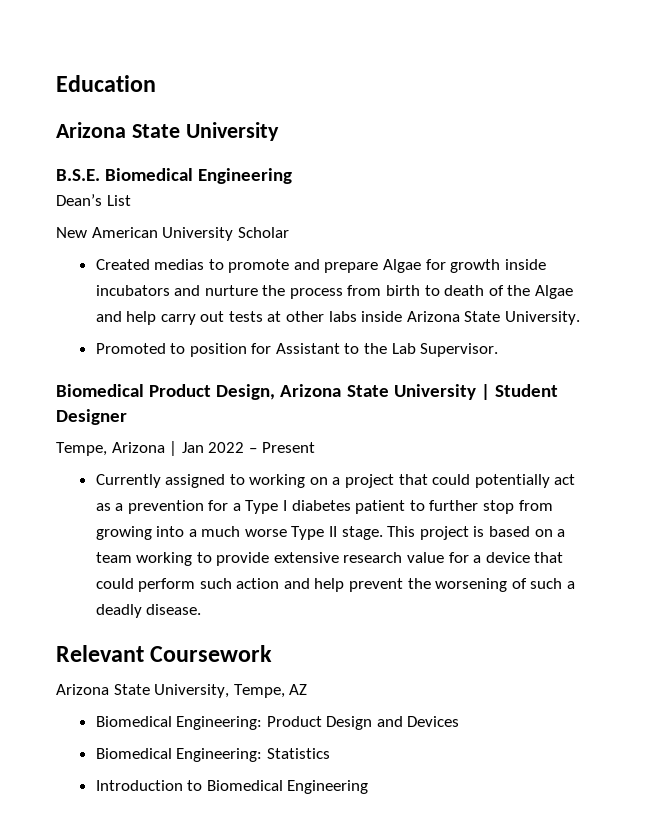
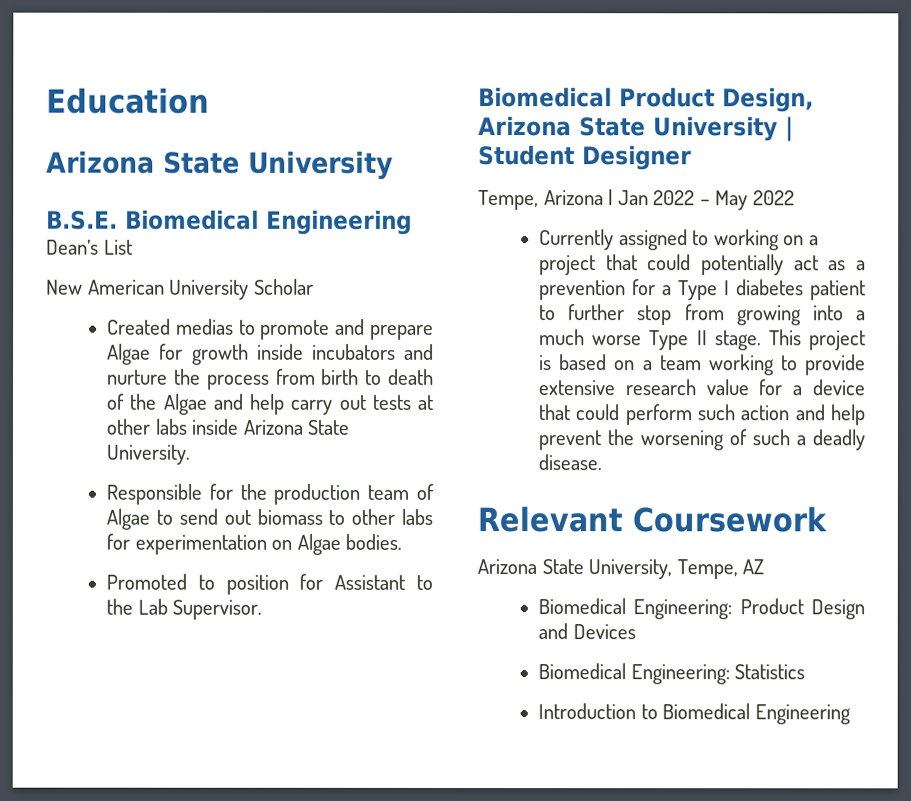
(580, 318) none -> [106,483,434,505] [106,508,434,530] [106,533,403,555] // Responsible for the production team of Algae to send out biomass to other labs for experimentation on Algae bodies.
[261,442,315,453] Present -> [715,190,795,211] May 2022

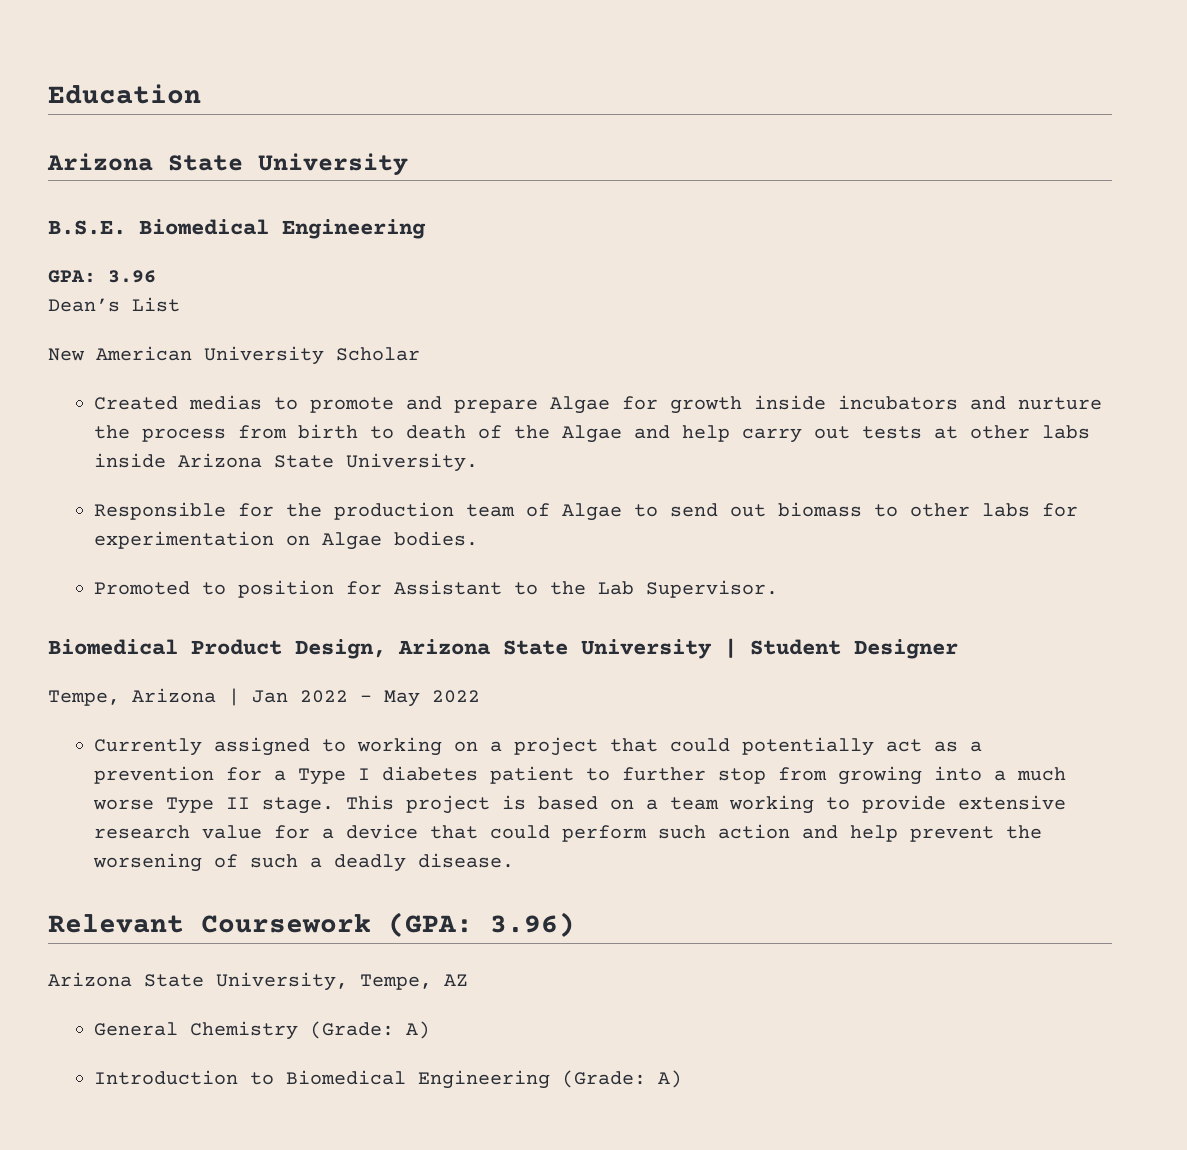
(412, 222) none -> [48,270,156,283] // GPA: 3.96
(827, 519) none -> [388,912,575,937] (GPA: 3.96)
[538,598,865,620] [538,623,636,640] [538,663,806,685] Biomedical Engineering: Product Design and Devices // Biomedical Engineering: Statistics -> [93,1021,430,1040] General Chemistry (Grade: A)
(851, 714) none -> [561,1070,682,1088] (Grade: A)

